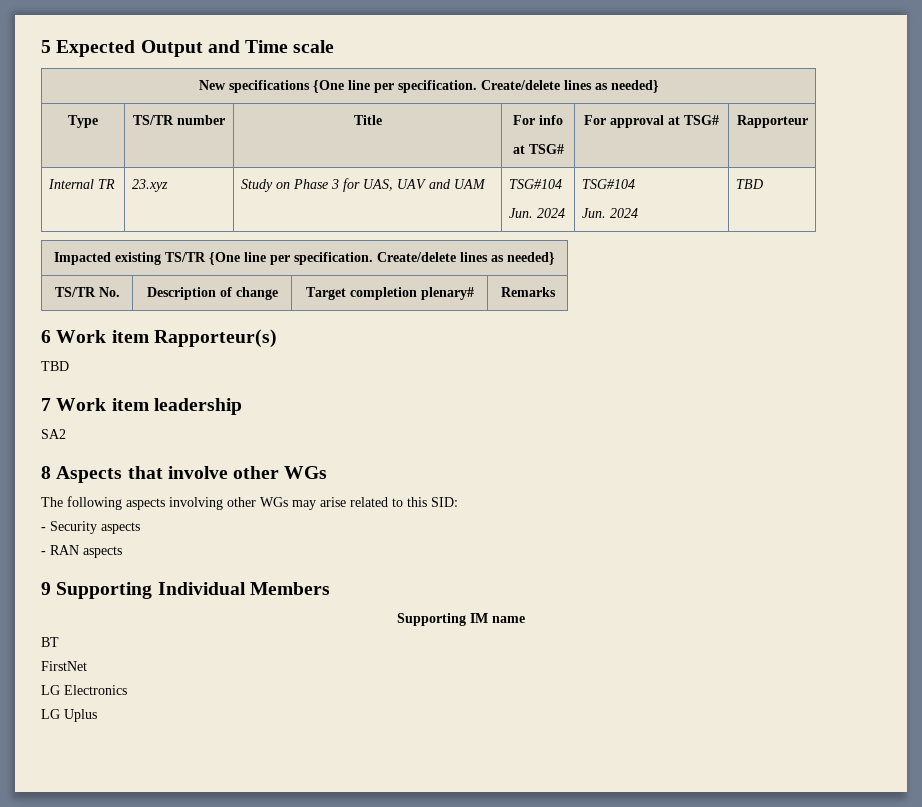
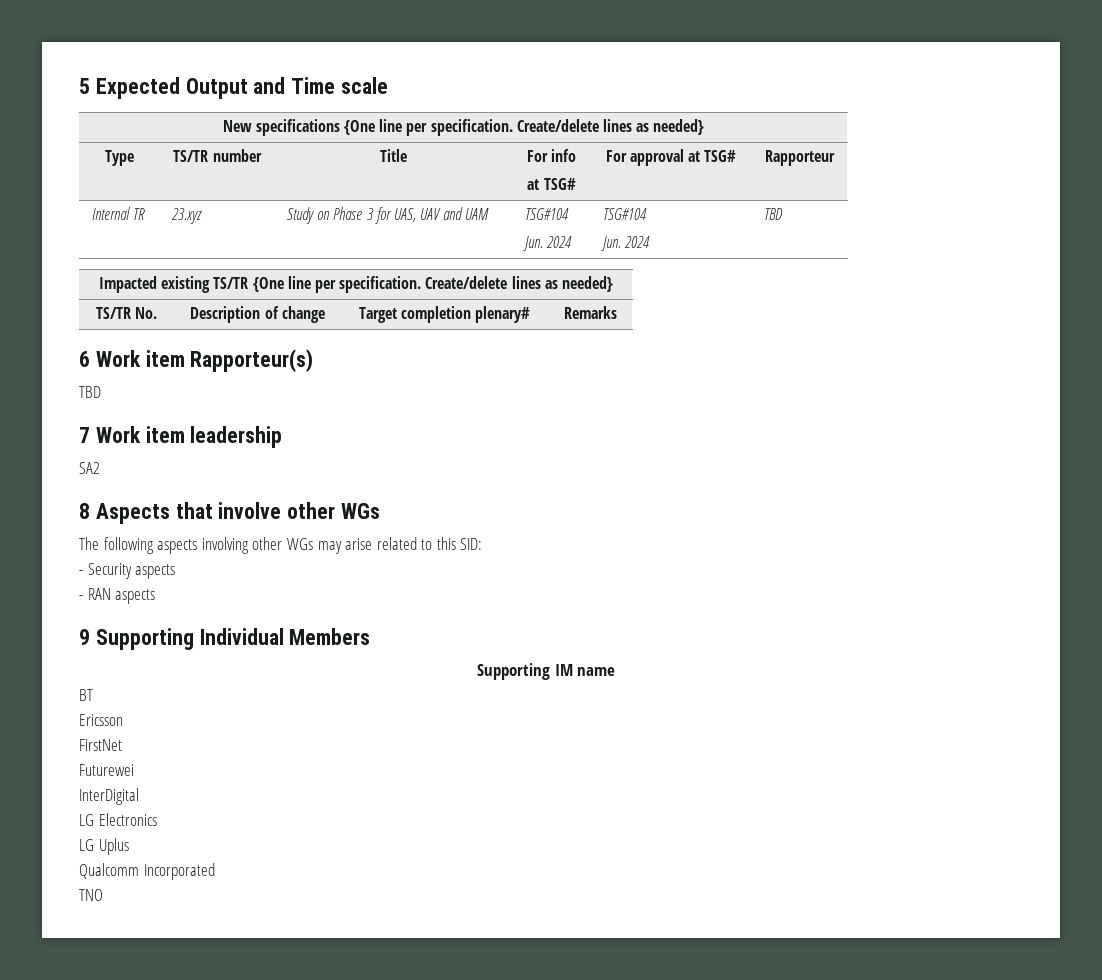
(59, 642) none -> [79,714,123,726] // Ericsson
(87, 666) none -> [79,764,134,776] [79,788,139,805] // Futurewei // InterDigital
(97, 715) none -> [79,863,215,880] [79,889,103,901] // Qualcomm Incorporated // TNO

